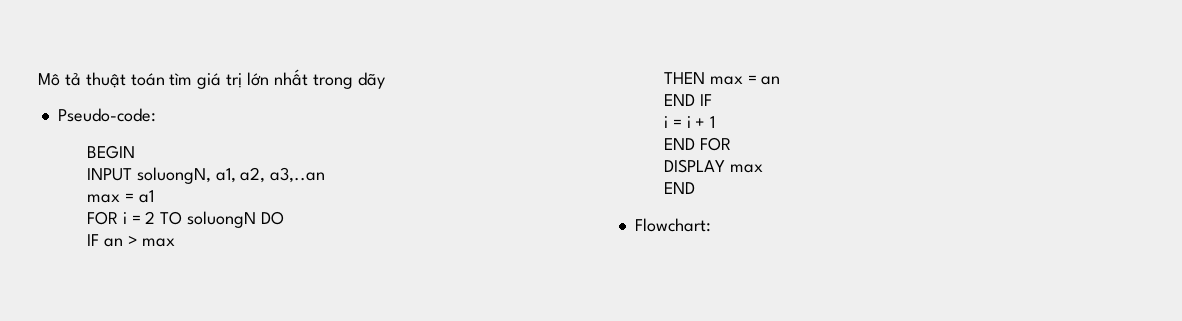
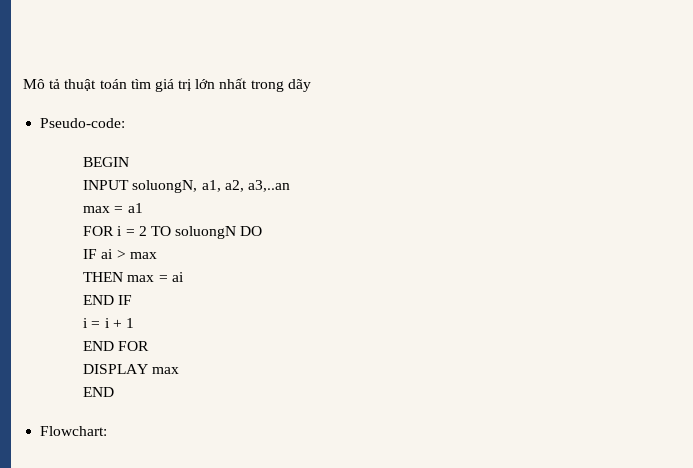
[103,238,123,247] an -> [101,249,114,259] ai
[761,76,781,85] an -> [171,272,184,282] ai

